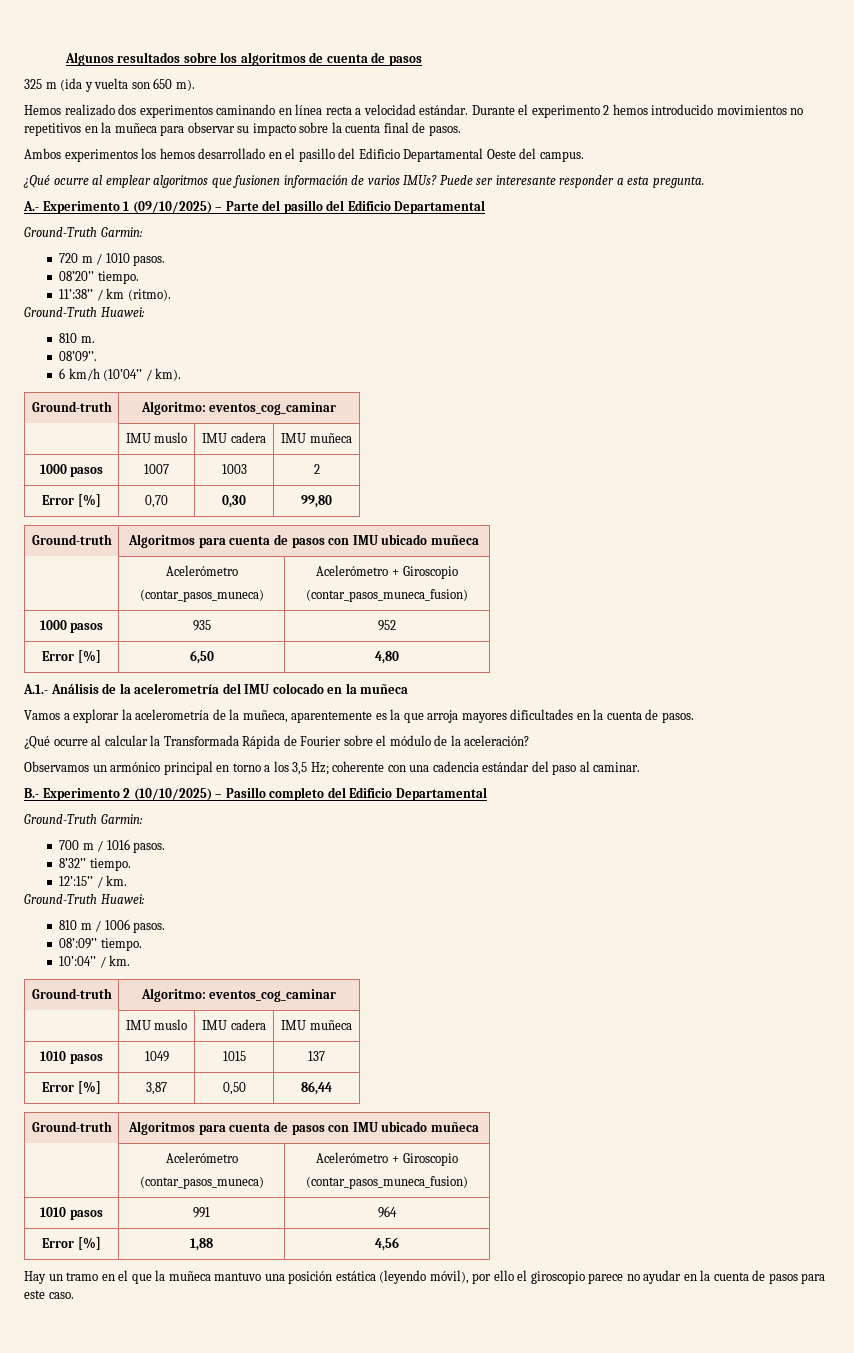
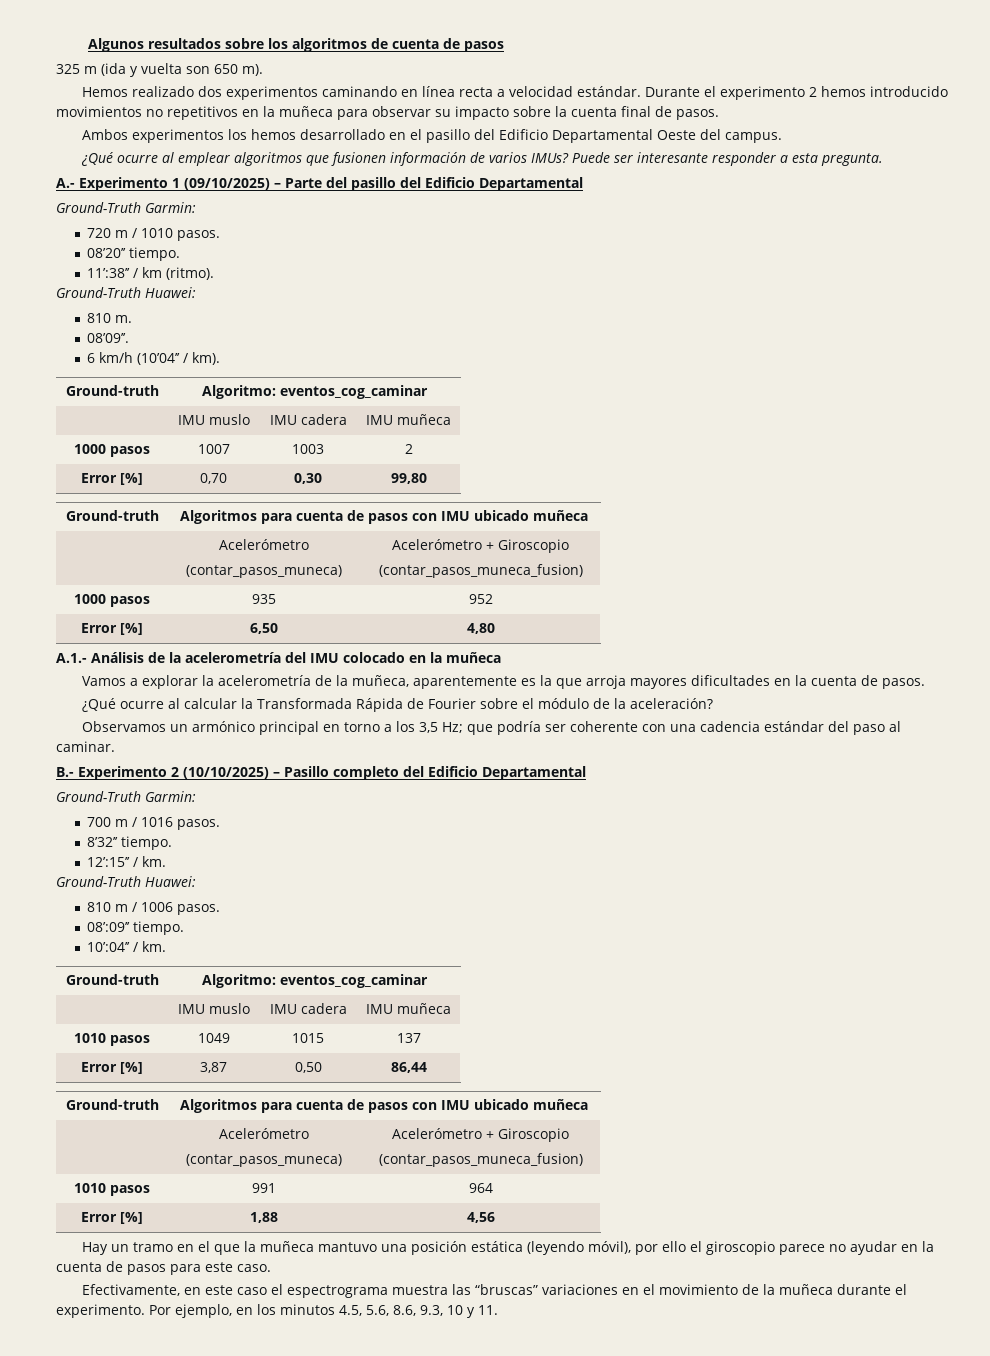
(329, 768) none -> [466,721,566,735] que podría ser
(74, 1295) none -> [81,1284,907,1298] [56,1304,498,1318] // Efectivamente, en este caso el espectrograma muestra las “bruscas” variaciones en el movimiento de la muñeca durante el experimento. Por ejemplo, en los minutos 4.5, 5.6, 8.6, 9.3, 10 y 11.

